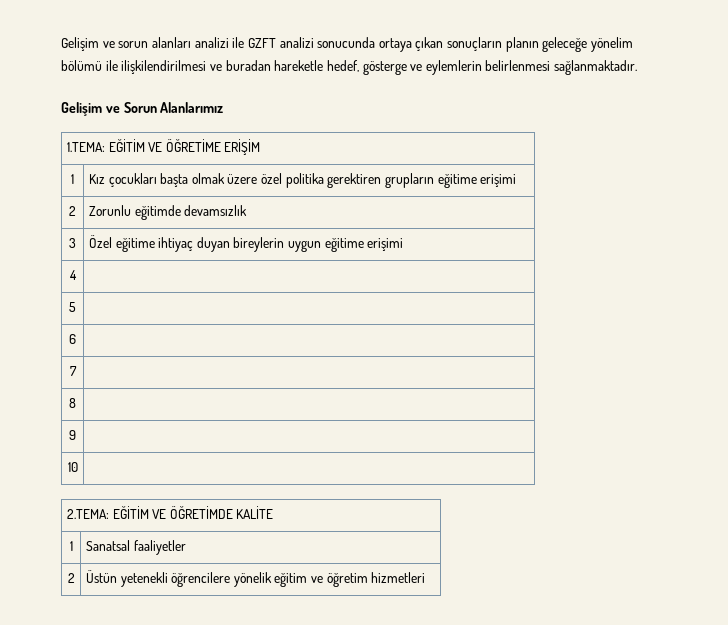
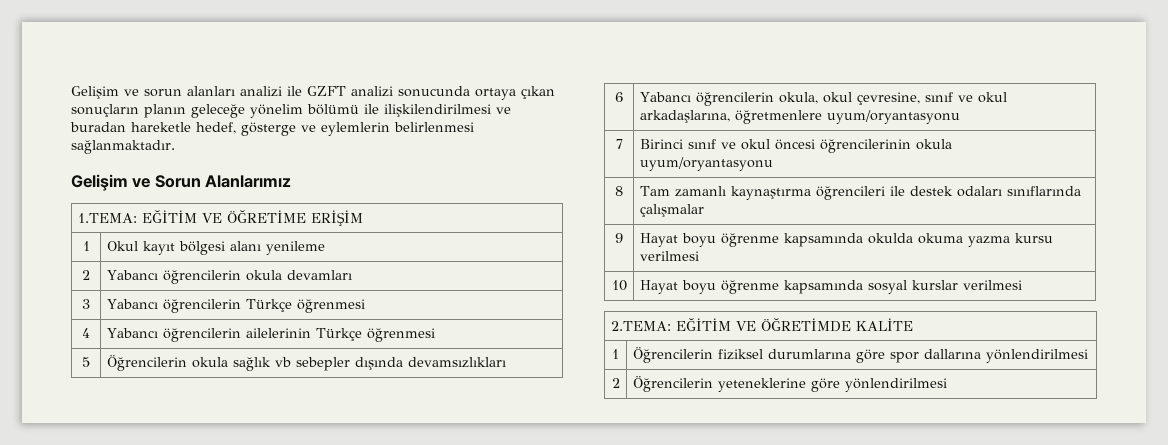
[88,173,517,188] [69,206,76,216] [88,205,248,220] [69,238,76,248] [88,235,404,252] [69,270,77,280] [69,302,76,312] [69,334,76,344] [69,366,77,376] [69,398,76,408] [69,430,76,440] [67,462,78,472] Kız çocukları başta olmak üzere özel politika gerektiren grupların eğitime erişimi // 2 | Zorunlu eğitimde devamsızlık // 3 | Özel eğitime ihtiyaç duyan bireylerin uygun eğitime erişimi // 4 | // 5 | // 6 | // 7 | // 8 | // 9 | // 10 | -> [106,241,325,255] [82,270,90,280] [106,270,352,284] [82,299,90,309] [106,299,365,313] [82,328,90,338] [106,328,435,342] [82,357,90,367] [106,355,506,371] [615,92,623,102] [639,92,1007,106] [639,110,960,124] [615,139,623,149] [639,139,952,153] [639,157,773,171] [615,186,623,196] [639,186,1081,200] [639,204,704,217] [615,233,623,243] [639,233,1053,247] [639,251,699,261] [611,280,627,291] [639,280,1022,294] Okul kayıt bölgesi alanı yenileme // 2 | Yabancı öğrencilerin okula devamları // 3 | Yabancı öğrencilerin Türkçe öğrenmesi // 4 | Yabancı öğrencilerin ailelerinin Türkçe öğrenmesi // 5 | Öğrencilerin okula sağlık vb sebepler dışında devamsızlıkları // 6 | Yabancı öğrencilerin okula, okul çevresine, sınıf ve okul arkadaşlarına, öğretmenlere uyum/oryantasyonu // 7 | Birinci sınıf ve okul öncesi öğrencilerinin okula uyum/oryantasyonu // 8 | Tam zamanlı kaynaştırma öğrencileri ile destek odaları sınıflarında çalışmalar // 9 | Hayat boyu öğrenme kapsamında okulda okuma yazma kursu verilmesi // 10 | Hayat boyu öğrenme kapsamında sosyal kurslar verilmesi
[85,540,186,555] [67,573,75,583] [85,570,426,587] Sanatsal faaliyetler // 2 | Üstün yetenekli öğrencilere yönelik eğitim ve öğretim hizmetleri -> [632,347,1088,363] [611,378,620,388] [632,376,947,392] Öğrencilerin fiziksel durumlarına göre spor dallarına yönlendirilmesi // 2 | Öğrencilerin yeteneklerine göre yönlendirilmesi

